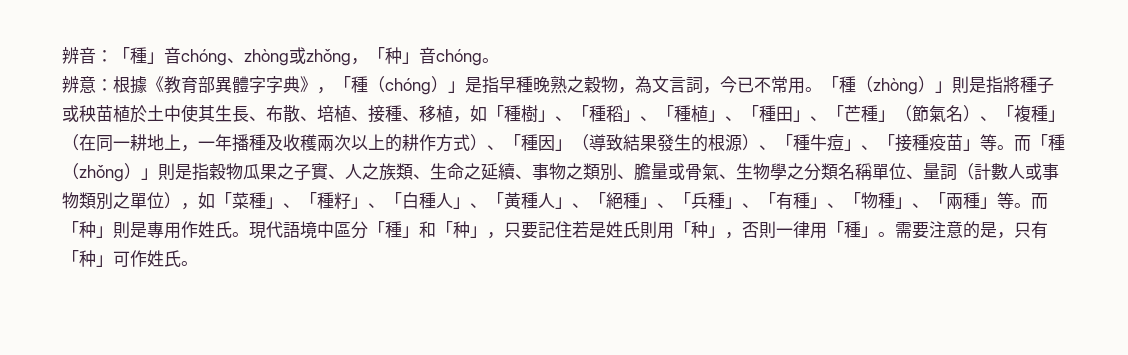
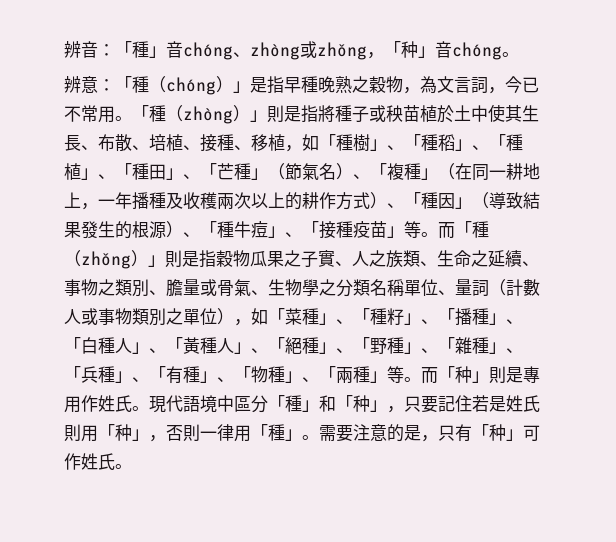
[113,76,334,94] 根據《教育部異體字字典》， -> (115, 85) none
(402, 199) none -> [455,308,523,326] [64,337,81,352] 播種」、「
(691, 199) none -> [370,337,523,354] [64,366,81,381] 野種」、「雜種」、「

